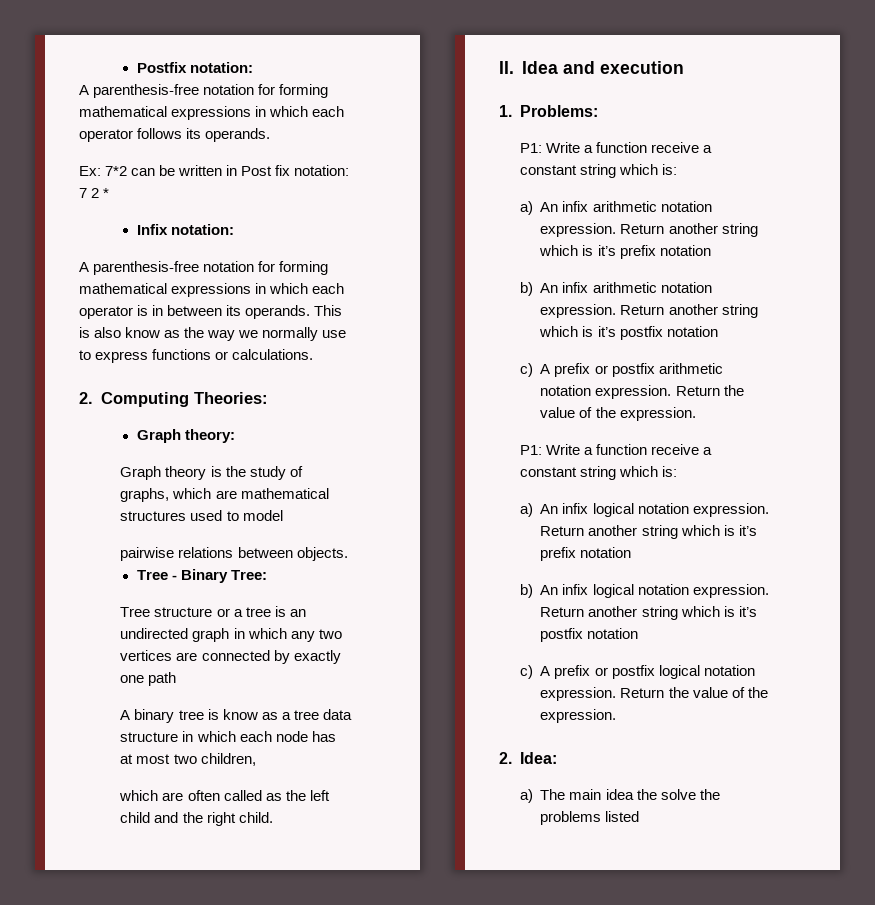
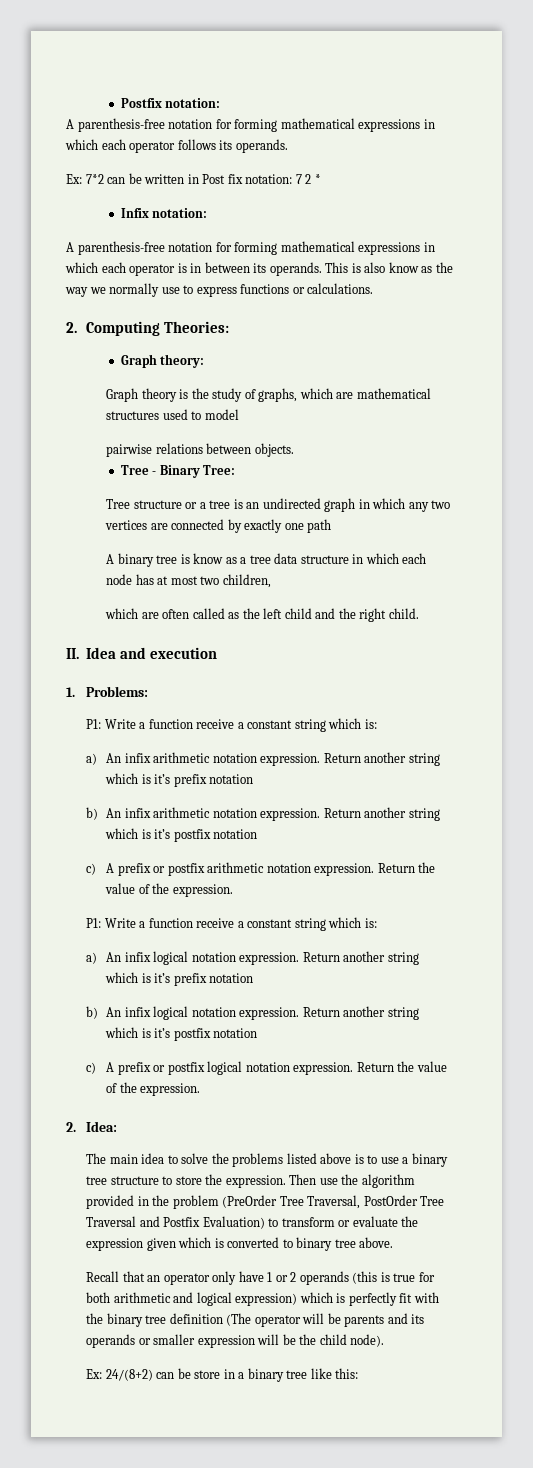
[519,789,533,803] a) -> (118, 1126) none
[636,789,657,800] the -> [167,1155,178,1164] to
(640, 816) none -> [320,1153,448,1167] [86,1174,415,1188] [86,1195,445,1209] [86,1216,419,1229] [86,1237,394,1251] [86,1271,435,1285] [86,1292,439,1306] [86,1313,425,1327] [86,1334,385,1348] [86,1368,359,1382] above is to use a binary tree structure to store the expression. Then use the algorithm provided in the problem (PreOrder Tree Traversal, PostOrder Tree Traversal and Postfix Evaluation) to transform or evaluate the expression given which is converted to binary tree above. // Recall that an operator only have 1 or 2 operands (this is true for both arithmetic and logical expression) which is perfectly fit with the binary tree definition (The operator will be parents and its operands or smaller expression will be the child node). // Ex: 24/(8+2) can be store in a binary tree like this:

